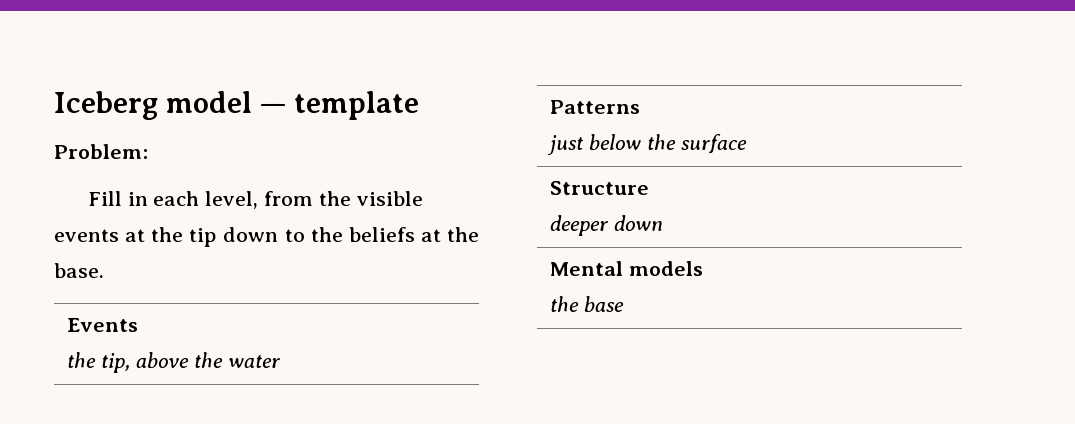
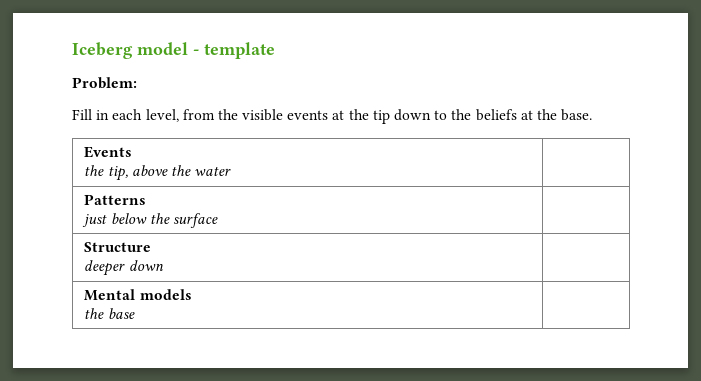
[260,103,287,113] — -> [193,49,199,55] -

